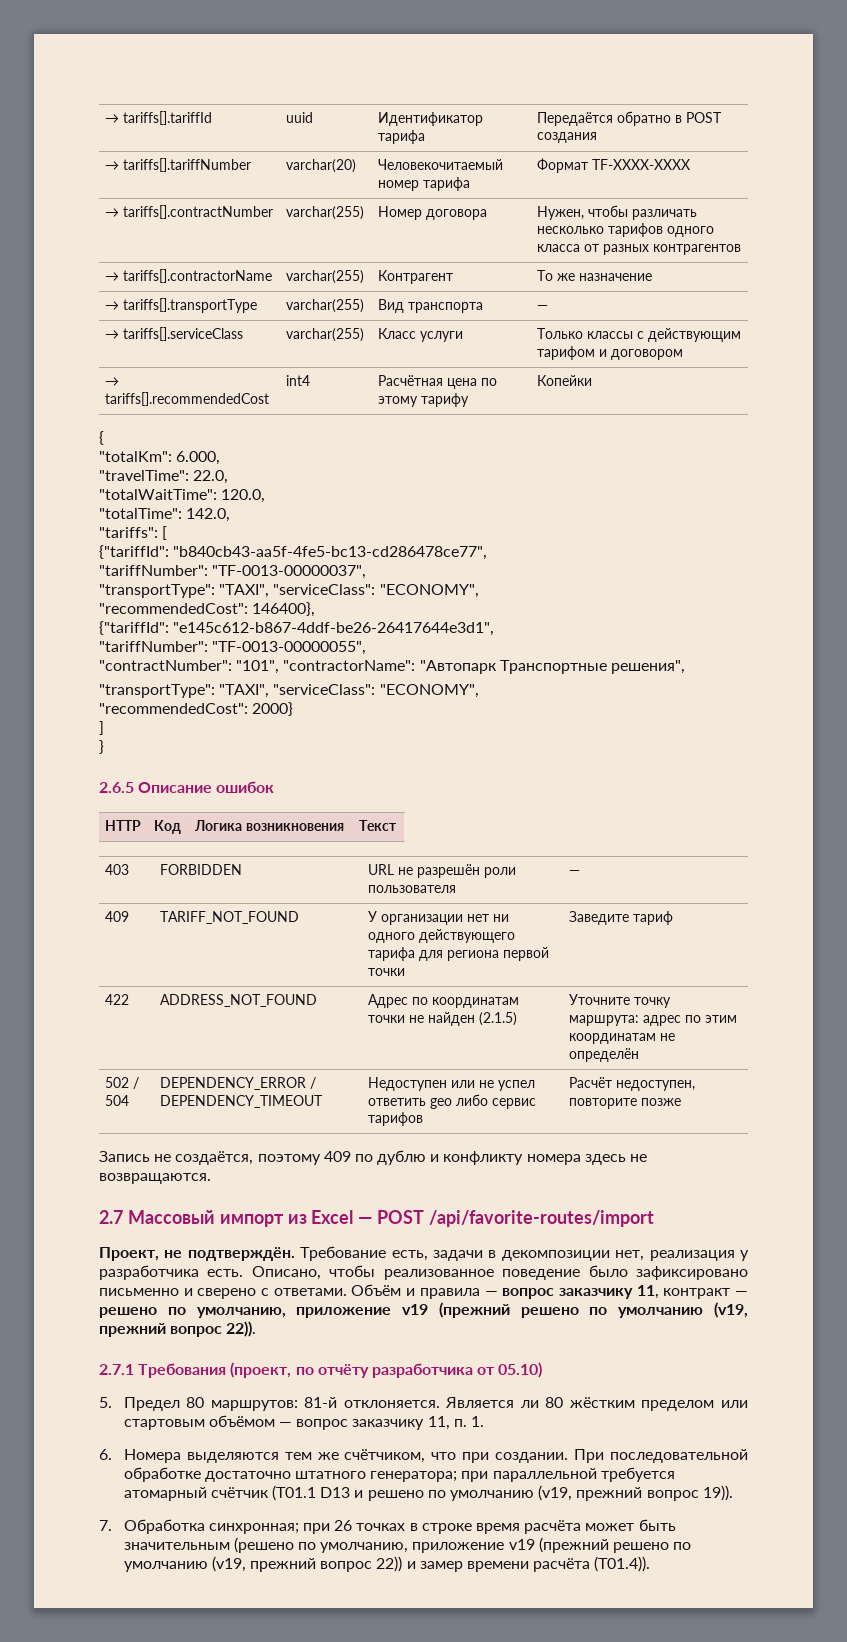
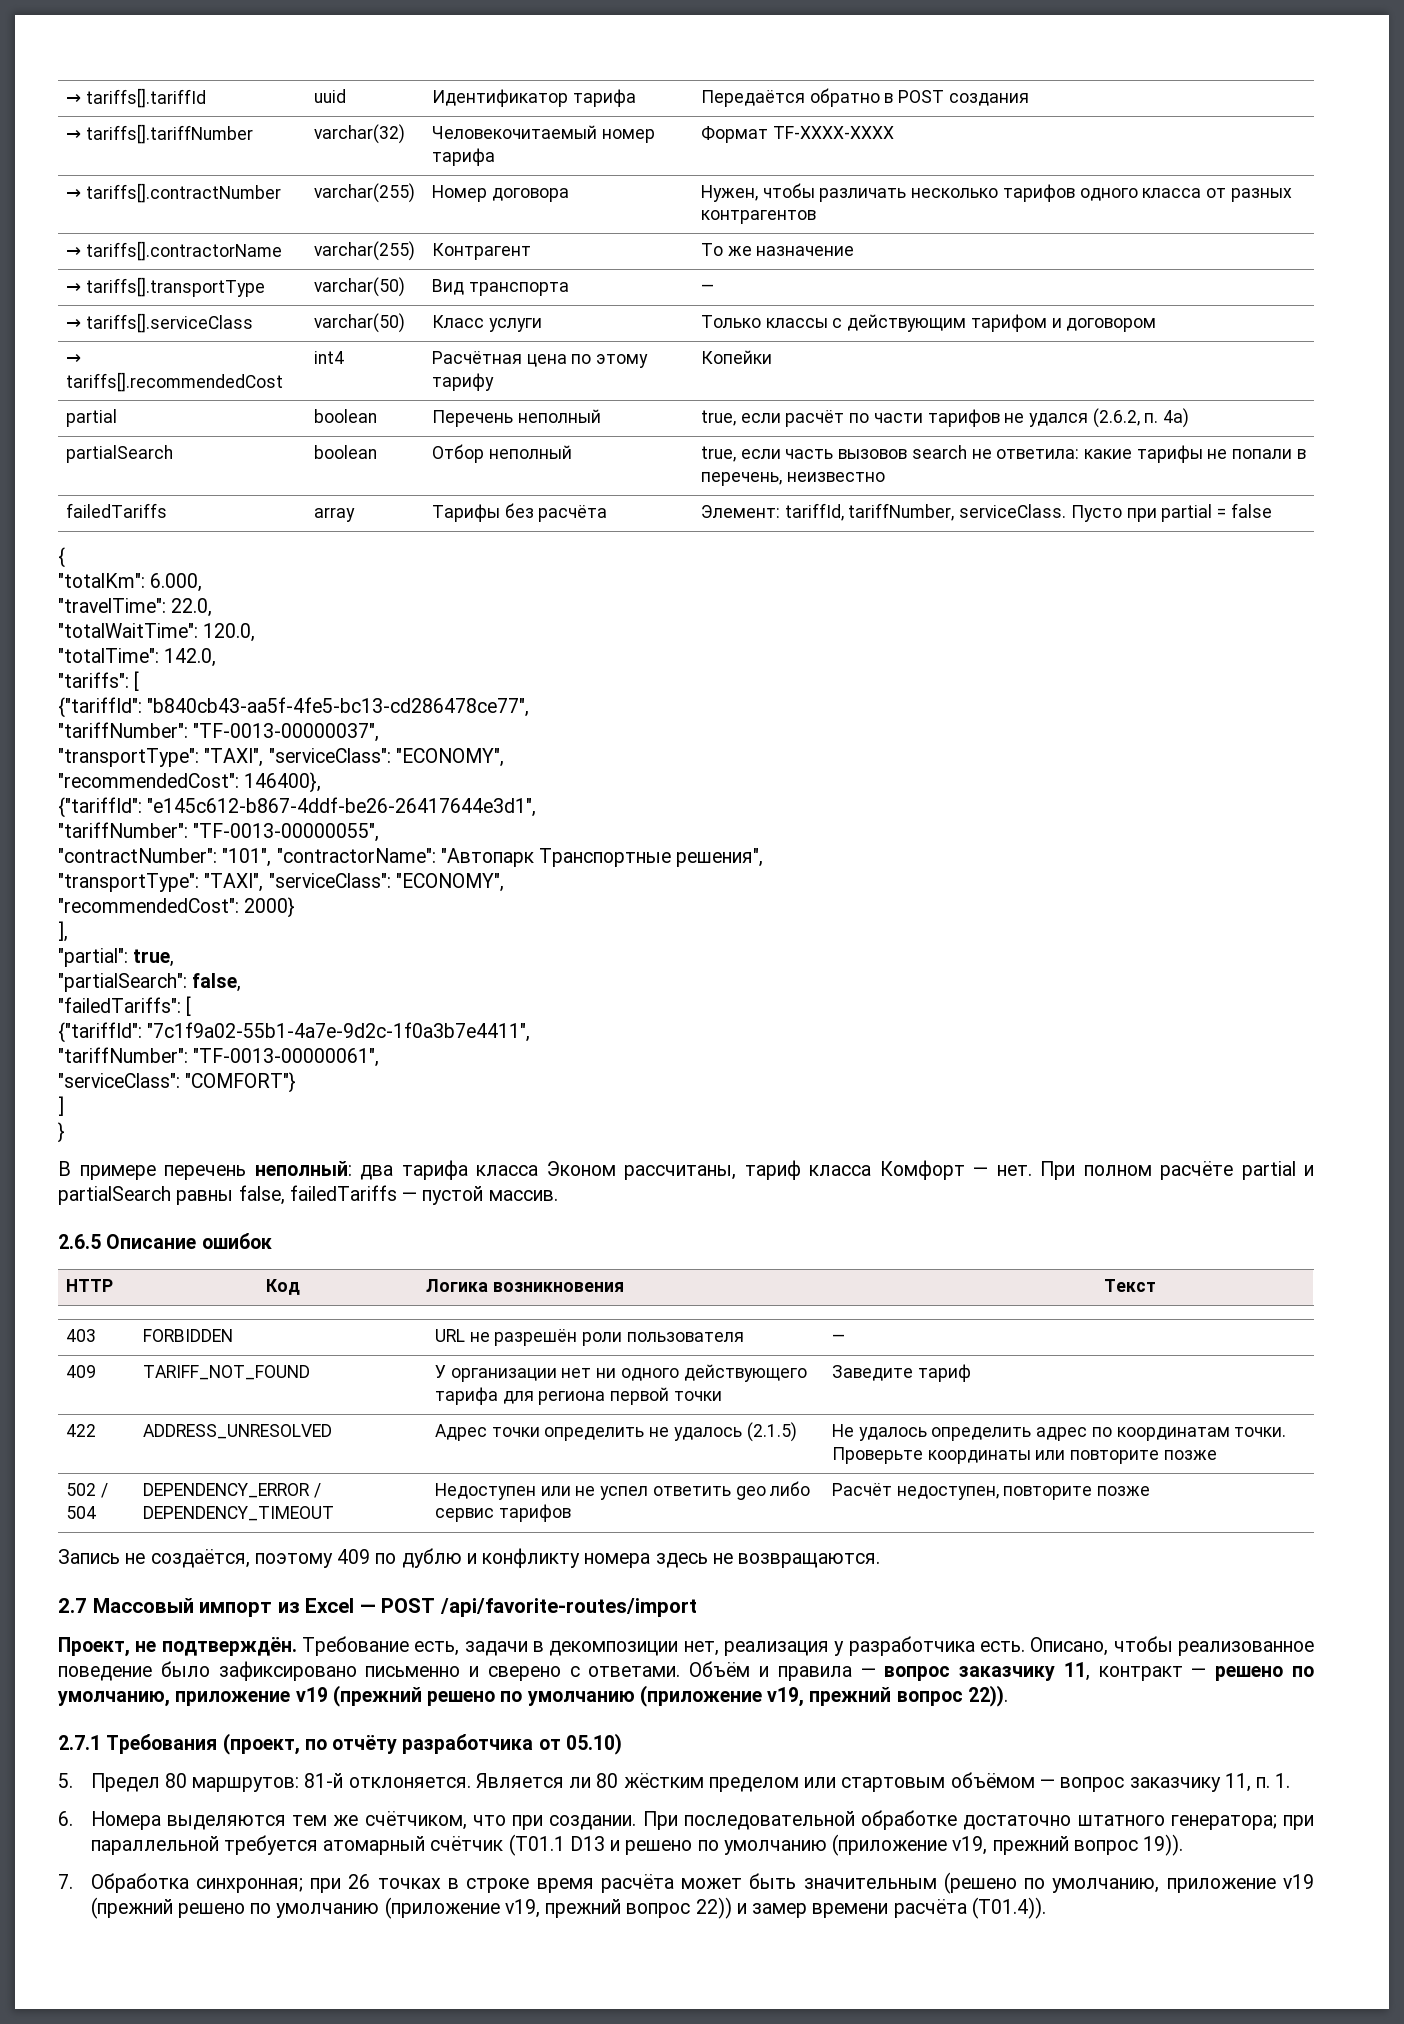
[286,159,357,173] varchar(20) -> [313,124,405,144] varchar(32)
[286,299,365,313] varchar(255) -> [313,277,405,297] varchar(50)
[286,328,365,342] varchar(255) -> [313,313,405,333] varchar(50)
(593, 380) none -> [65,409,117,427] [313,409,377,423] [431,409,601,427] [700,408,1190,428] [65,445,173,463] [313,445,377,459] [431,444,572,463] [700,445,1306,463] [700,472,885,486] [65,503,167,518] [313,507,355,522] [431,503,608,522] [700,503,1272,522] // partial | boolean | Перечень неполный | true, если расчёт по части тарифов не удался (2.6.2, п. 4а) // partialSearch | boolean | Отбор неполный | true, если часть вызовов search не ответила: какие тарифы не попали в перечень, неизвестно // failedTariffs | array | Тарифы без расчёта | Элемент: tariffId, tariffNumber, serviceClass. Пусто при partial = false
[99,721,104,735] [99,740,104,754] ] // } -> [58,921,68,942] [58,948,175,967] [58,973,242,992] [58,996,192,1016] [58,1022,531,1043] [58,1047,380,1067] [58,1072,297,1093] [58,1096,64,1116] [58,1122,65,1143] [58,1160,1314,1180] [58,1185,558,1205] ], // "partial": true, // "partialSearch": false, // "failedTariffs": [ // {"tariffId": "7c1f9a02-55b1-4a7e-9d2c-1f0a3b7e4411", // "tariffNumber": "TF-0013-00000061", // "serviceClass": "COMFORT"} // ] // } // В примере перечень неполный: два тарифа класса Эконом рассчитаны, тариф класса Комфорт — нет. При полном расчёте partial и partialSearch равны false, failedTariffs — пустой массив.
[160,994,318,1007] ADDRESS_NOT_FOUND -> [142,1424,332,1439] ADDRESS_UNRESOLVED
[412,997,520,1008] [368,1012,518,1026] [569,994,672,1008] [569,1015,738,1026] [569,1033,676,1044] [569,1048,640,1062] по координатам точки не найден (2.1.5) | Уточните точку маршрута: адрес по этим координатам не определён -> [491,1422,797,1442] [831,1424,1287,1441] [831,1447,1217,1464] точки определить не удалось (2.1.5) | Не удалось определить адрес по координатам точки. Проверьте координаты или повторите позже
[714,1302,749,1318] (v19, -> [639,1685,805,1707] (приложение v19,
[538,1485,573,1501] (v19, -> [832,1834,988,1856] (приложение v19,
[211,1556,246,1572] (v19, -> [384,1897,540,1919] (приложение v19,

